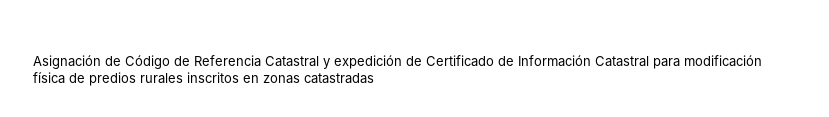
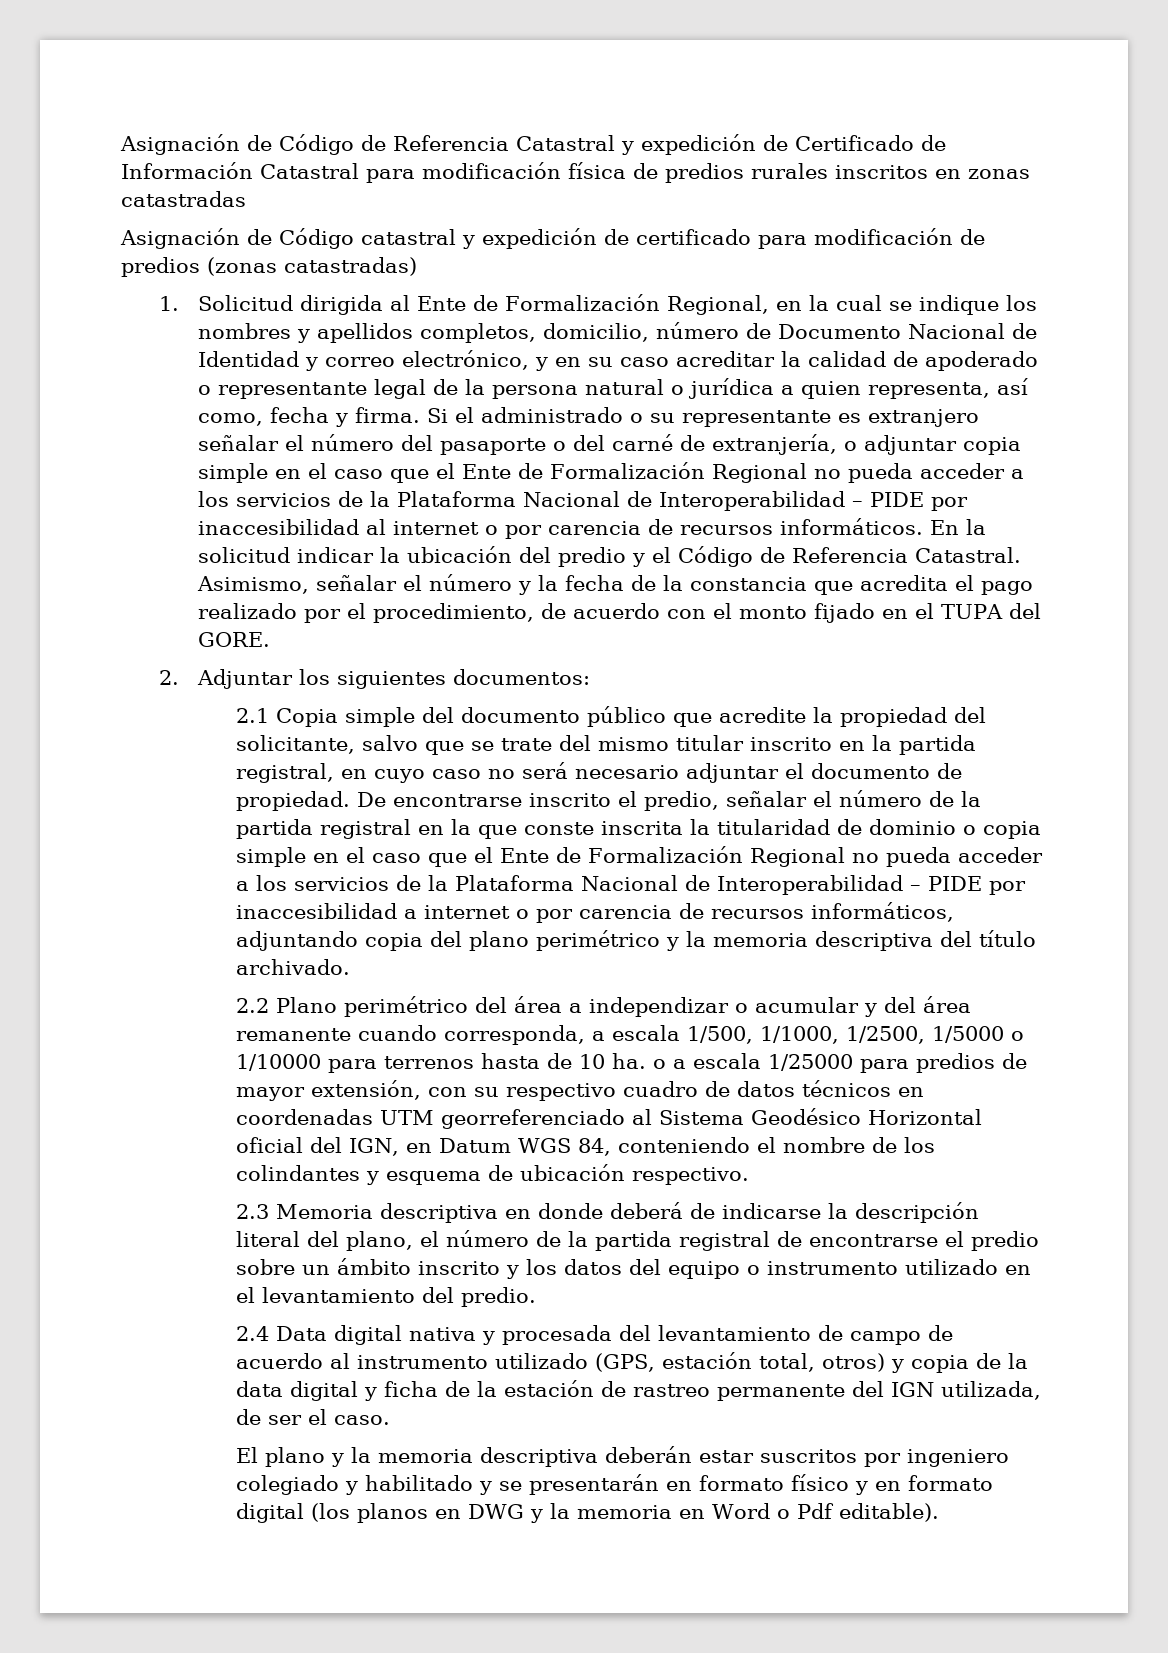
(374, 78) none -> [120,228,985,249] [121,257,417,277] [159,294,1037,315] [197,322,1037,343] [197,350,1038,371] [197,378,1028,399] [197,407,979,427] [197,434,1021,455] [197,462,1024,483] [197,491,968,511] [197,518,986,539] [197,546,1021,567] [196,574,1033,595] [197,603,1041,623] [197,632,270,647] [159,669,590,689] [236,706,987,727] [236,735,977,755] [236,762,963,783] [236,790,982,811] [236,819,1042,839] [236,846,1044,867] [236,875,1027,895] [236,902,955,923] [236,930,1037,951] [236,959,351,975] [236,996,972,1017] [236,1025,1025,1045] [236,1053,1028,1073] [236,1080,925,1101] [236,1108,983,1129] [236,1137,936,1156] [236,1164,750,1185] [236,1202,980,1223] [236,1230,1040,1251] [236,1258,1032,1279] [236,1287,537,1307] [236,1325,954,1345] [236,1352,1029,1373] [236,1380,1042,1401] [236,1409,391,1425] [236,1446,1010,1467] [236,1474,994,1495] [236,1503,940,1523] // Asignación de Código catastral y expedición de certificado para modificación de predios (zonas catastradas) // 1. Solicitud dirigida al Ente de Formalización Regional, en la cual se indique los nombres y apellidos completos, domicilio, número de Documento Nacional de Identidad y correo electrónico, y en su caso acreditar la calidad de apoderado o representante legal de la persona natural o jurídica a quien representa, así como, fecha y firma. Si el administrado o su representante es extranjero señalar el número del pasaporte o del carné de extranjería, o adjuntar copia simple en el caso que el Ente de Formalización Regional no pueda acceder a los servicios de la Plataforma Nacional de Interoperabilidad – PIDE por inaccesibilidad al internet o por carencia de recursos informáticos. En la solicitud indicar la ubicación del predio y el Código de Referencia Catastral. Asimismo, señalar el número y la fecha de la constancia que acredita el pago realizado por el procedimiento, de acuerdo con el monto fijado en el TUPA del GORE. // 2. Adjuntar los siguientes documentos: // 2.1 Copia simple del documento público que acredite la propiedad del solicitante, salvo que se trate del mismo titular inscrito en la partida registral, en cuyo caso no será necesario adjuntar el documento de propiedad. De encontrarse inscrito el predio, señalar el número de la partida registral en la que conste inscrita la titularidad de dominio o copia simple en el caso que el Ente de Formalización Regional no pueda acceder a los servicios de la Plataforma Nacional de Interoperabilidad – PIDE por inaccesibilidad a internet o por carencia de recursos informáticos, adjuntando copia del plano perimétrico y la memoria descriptiva del título archivado. // 2.2 Plano perimétrico del área a independizar o acumular y del área remanente cuando corresponda, a escala 1/500, 1/1000, 1/2500, 1/5000 o 1/10000 para terrenos hasta de 10 ha. o a escala 1/25000 para predios de mayor extensión, con su respectivo cuadro de datos técnicos en coordenadas UTM georreferenciado al Sistema Geodésico Horizontal oficial del IGN, en Datum WGS 84, conteniendo el nombre de los colindantes y esquema de ubicación respectivo. // 2.3 Memoria descriptiva en donde deberá de indicarse la descripción literal del plano, el número de la partida registral de encontrarse el predio sobre un ámbito inscrito y los datos del equipo o instrumento utilizado en el levantamiento del predio. // 2.4 Data digital nativa y procesada del levantamiento de campo de acuerdo al instrumento utilizado (GPS, estación total, otros) y copia de la data digital y ficha de la estación de rastreo permanente del IGN utilizada, de ser el caso. // El plano y la memoria descriptiva deberán estar suscritos por ingeniero colegiado y habilitado y se presentarán en formato físico y en formato digital (los planos en DWG y la memoria en Word o Pdf editable).

